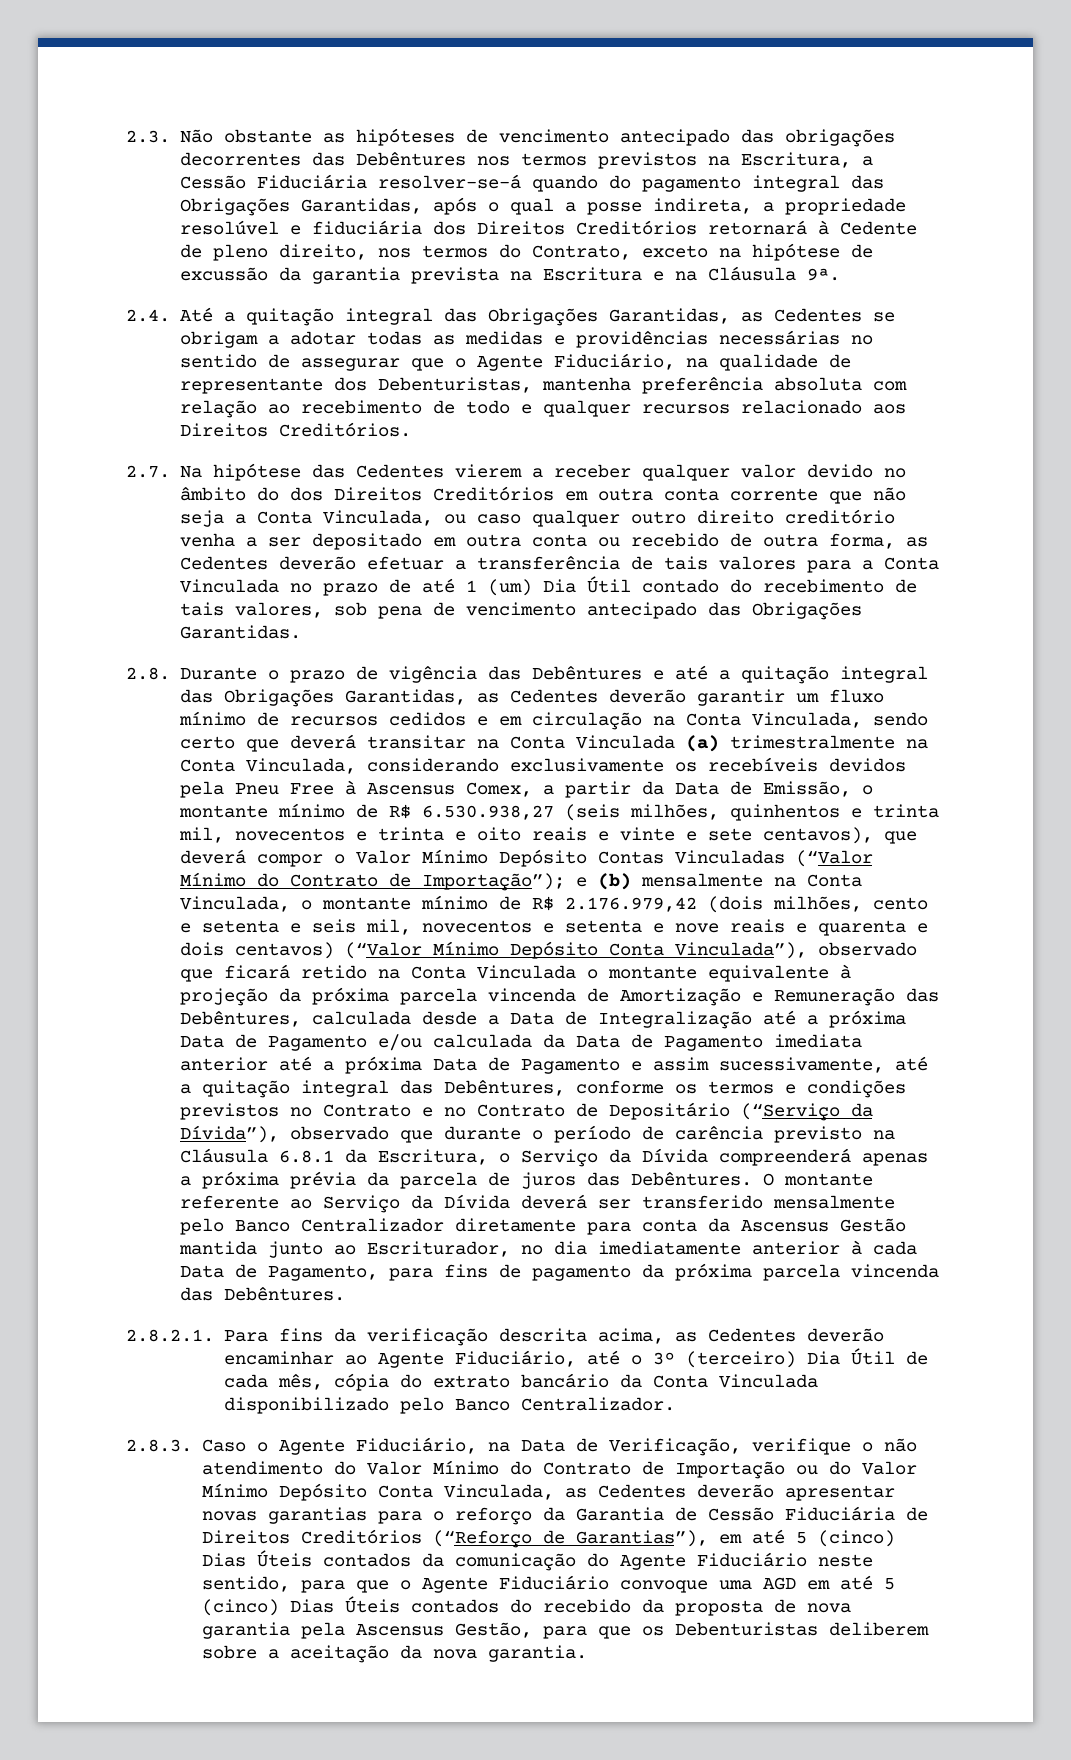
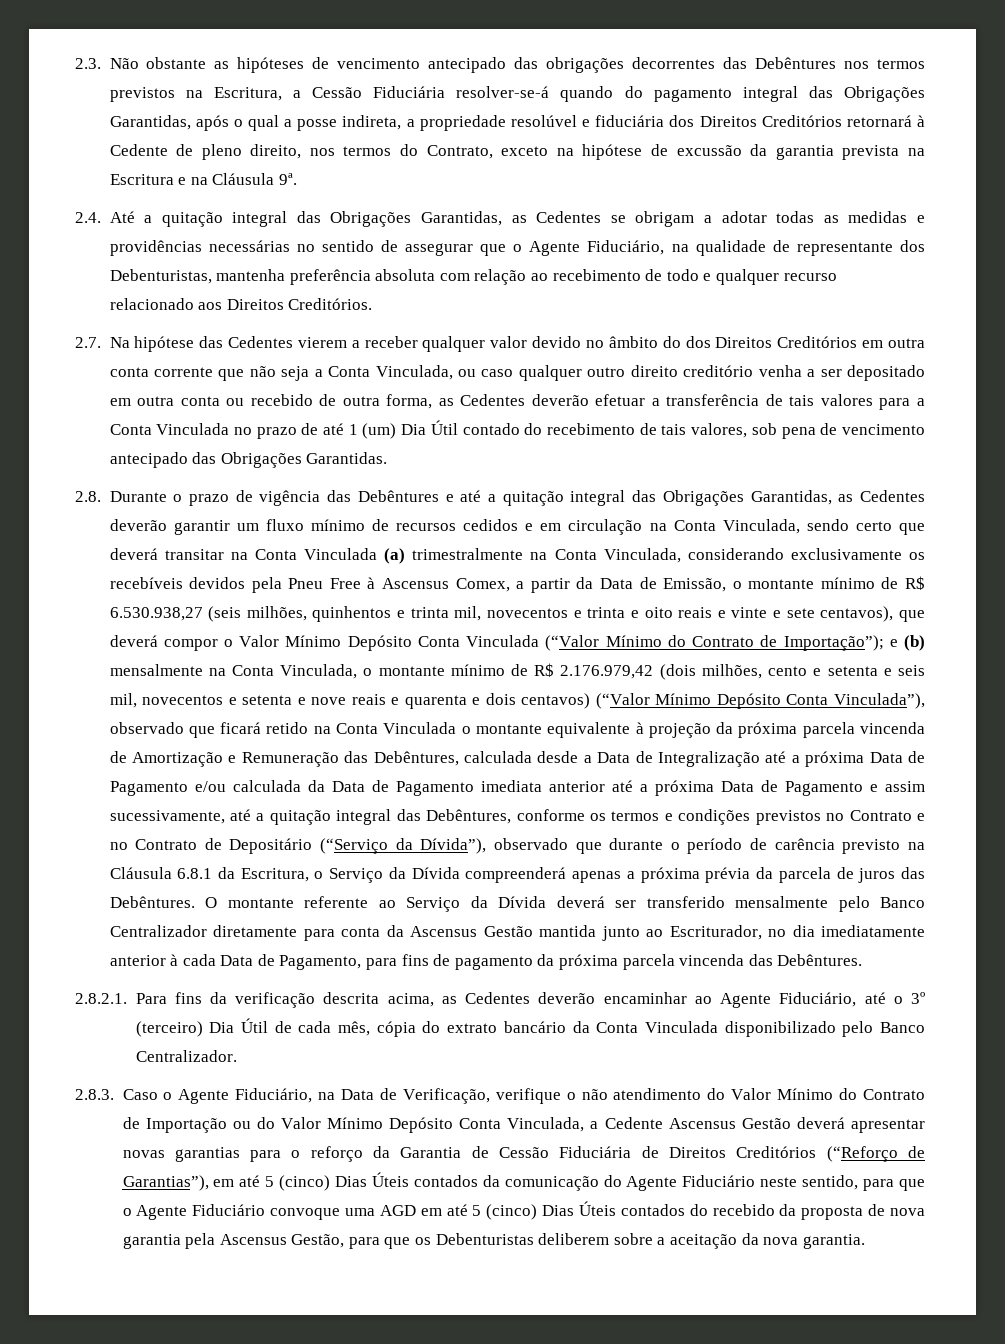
[641,404,730,414] recursos -> [783,273,837,281] recurso
[597,850,785,864] Contas Vinculadas -> [417,635,540,647] Conta Vinculada
[564,1484,774,1498] as Cedentes deverão -> [590,1117,845,1129] a Cedente Ascensus Gestão deverá

